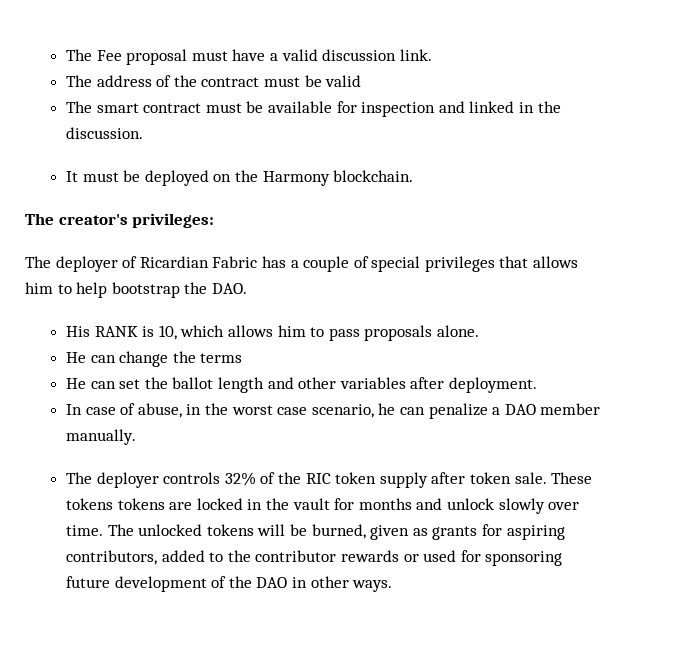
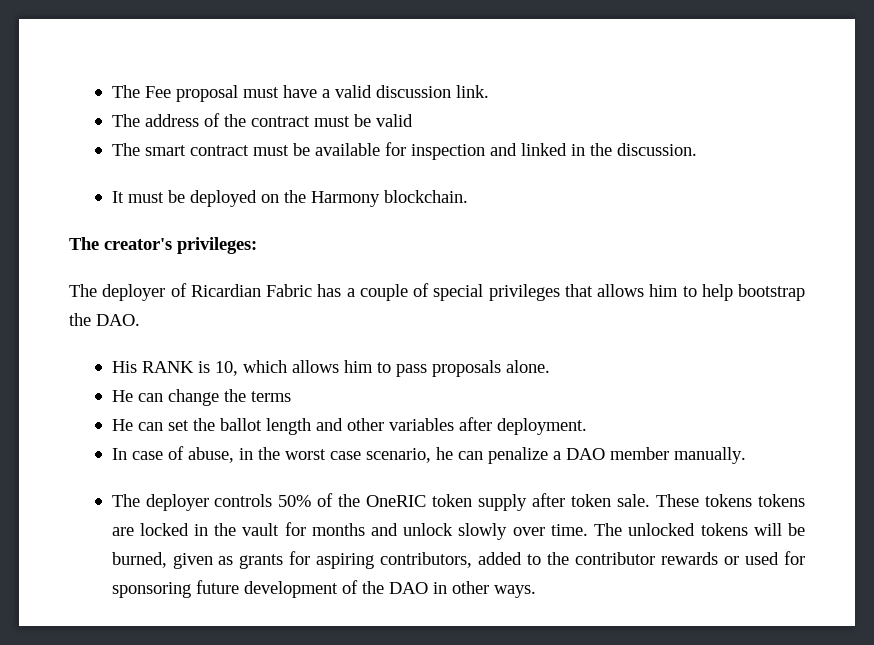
[224,472,331,486] 32% of the RIC -> [278,493,427,507] 50% of the OneRIC

